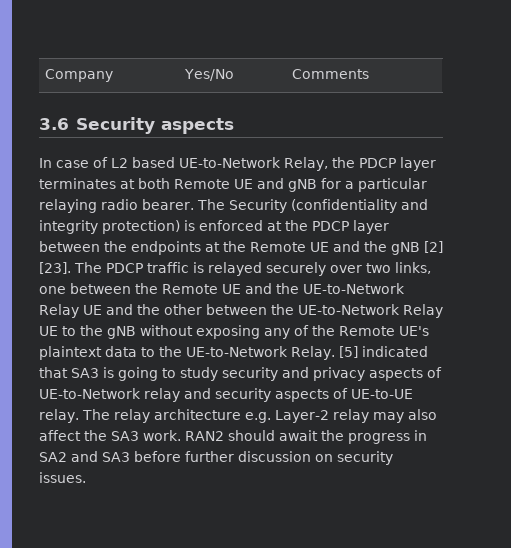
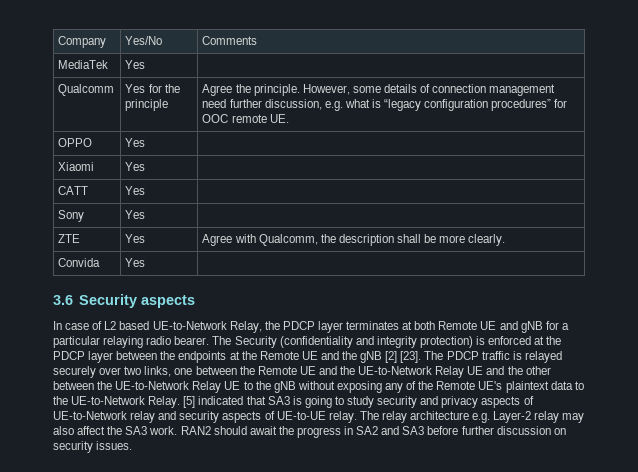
(370, 74) none -> [58,60,109,69] [125,60,146,69] [58,84,115,96] [125,84,180,93] [125,99,169,111] [202,84,556,96] [202,99,568,111] [202,114,289,123] [58,138,93,147] [125,138,146,147] [58,162,95,171] [125,162,146,171] [58,186,89,195] [125,186,146,195] [58,210,85,222] [125,210,146,219] [58,234,81,243] [125,234,146,243] [202,234,506,246] [58,258,101,267] [125,258,146,267] // MediaTek | Yes | // Qualcomm | Yes for the principle | Agree the principle. However, some details of connection management need further discussion, e.g. what is “legacy configuration procedures” for OOC remote UE. // OPPO | Yes | // Xiaomi | Yes | // CATT | Yes | // Sony | Yes | // ZTE | Yes | Agree with Qualcomm, the description shall be more clearly. // Convida | Yes |

